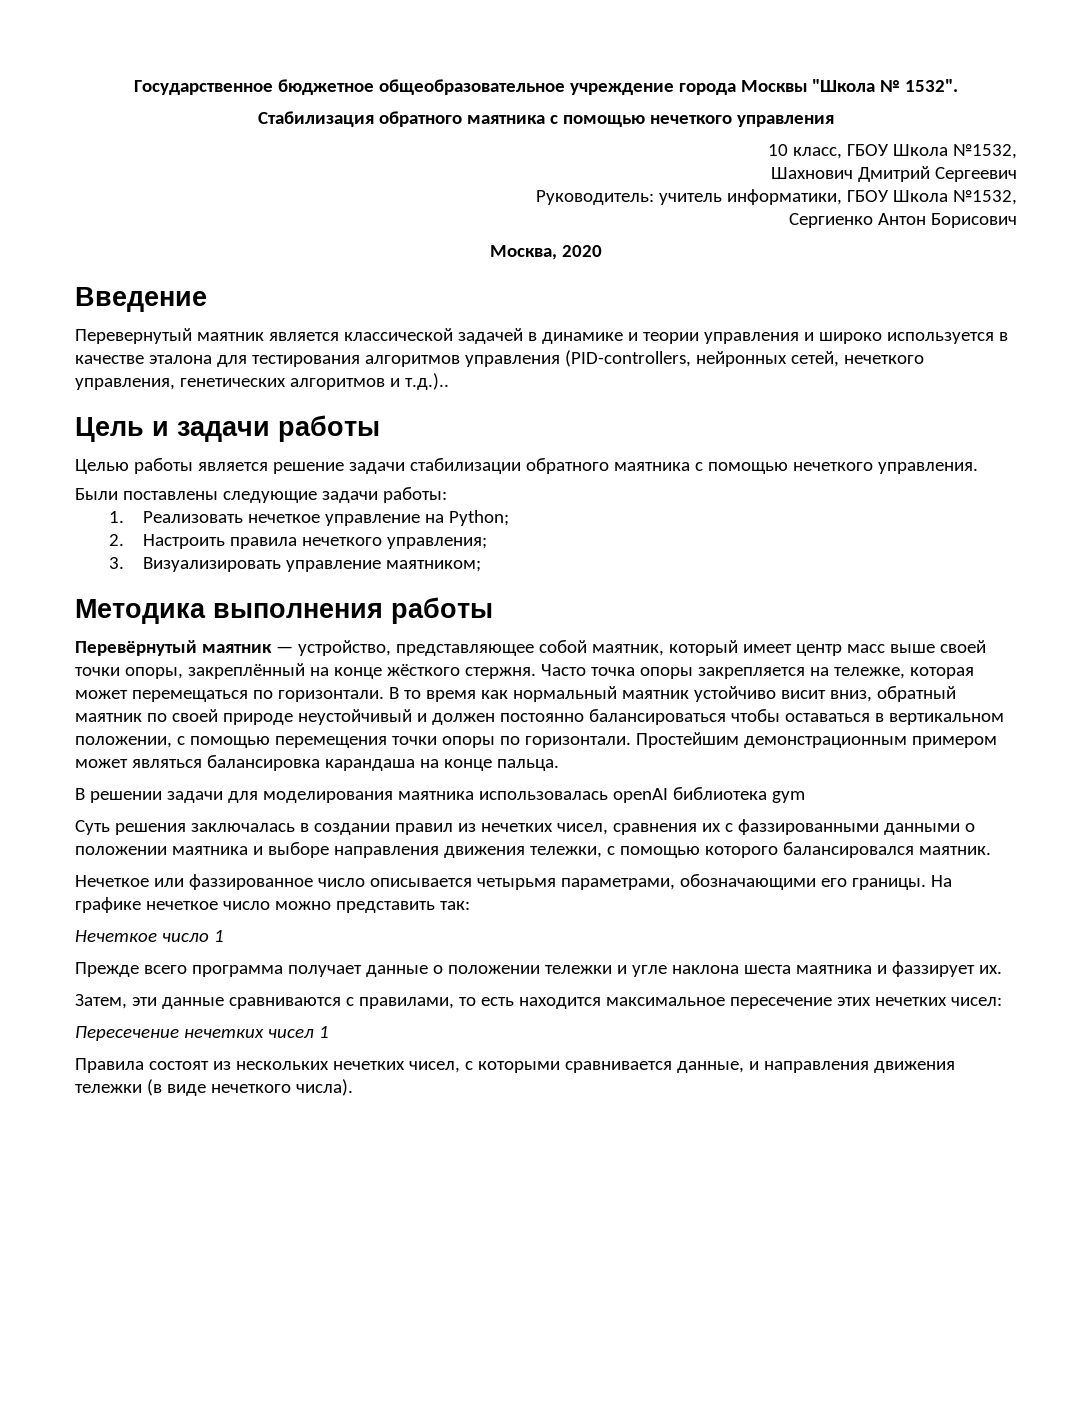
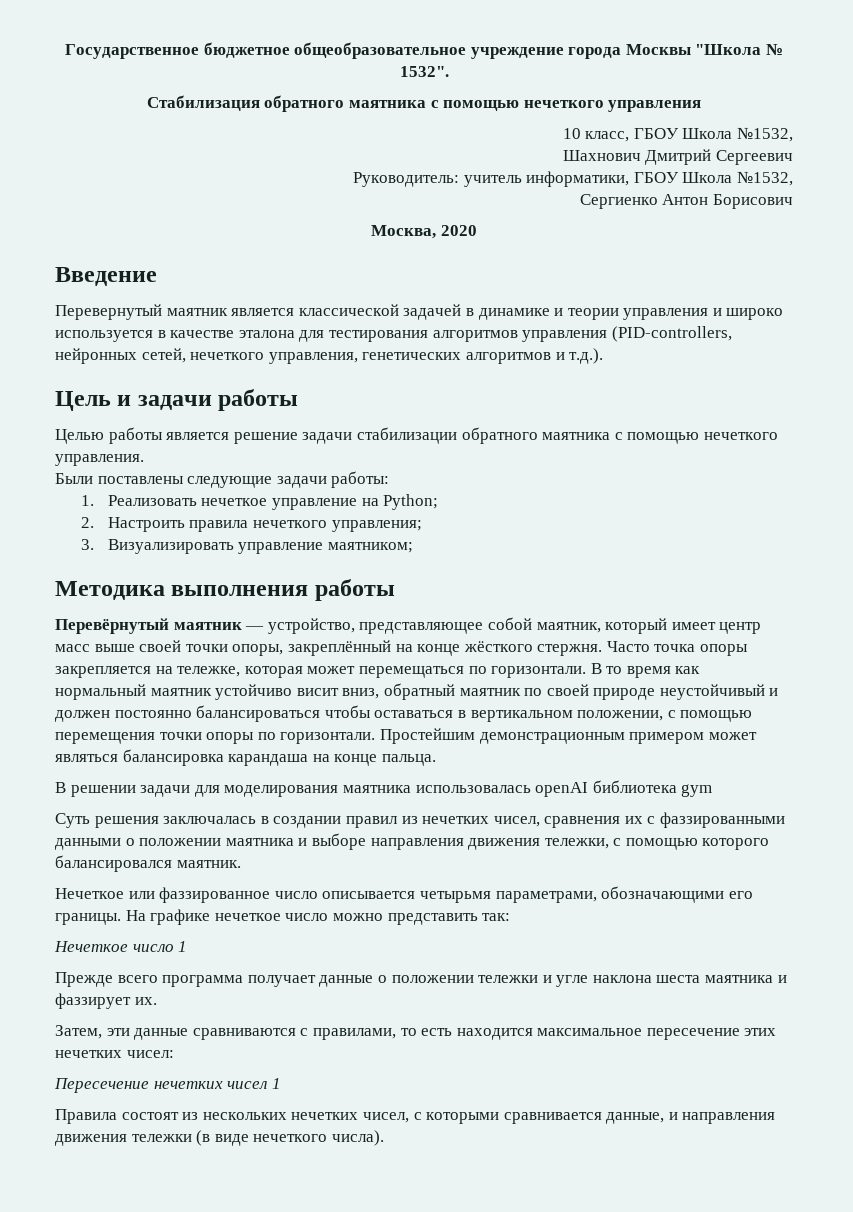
[404,373,449,390] т.д.).. -> [569,348,604,364] т.д.).

